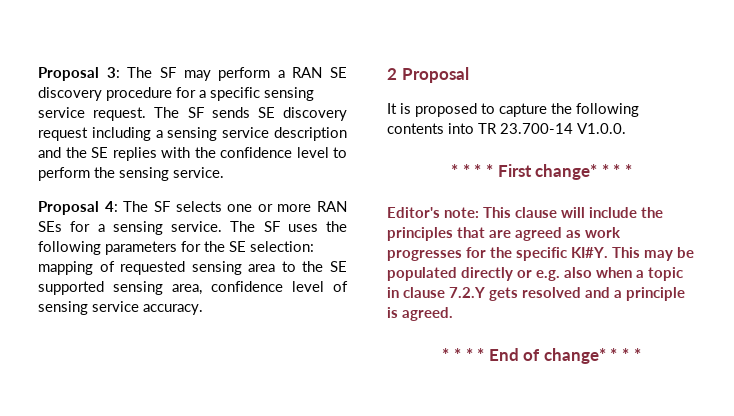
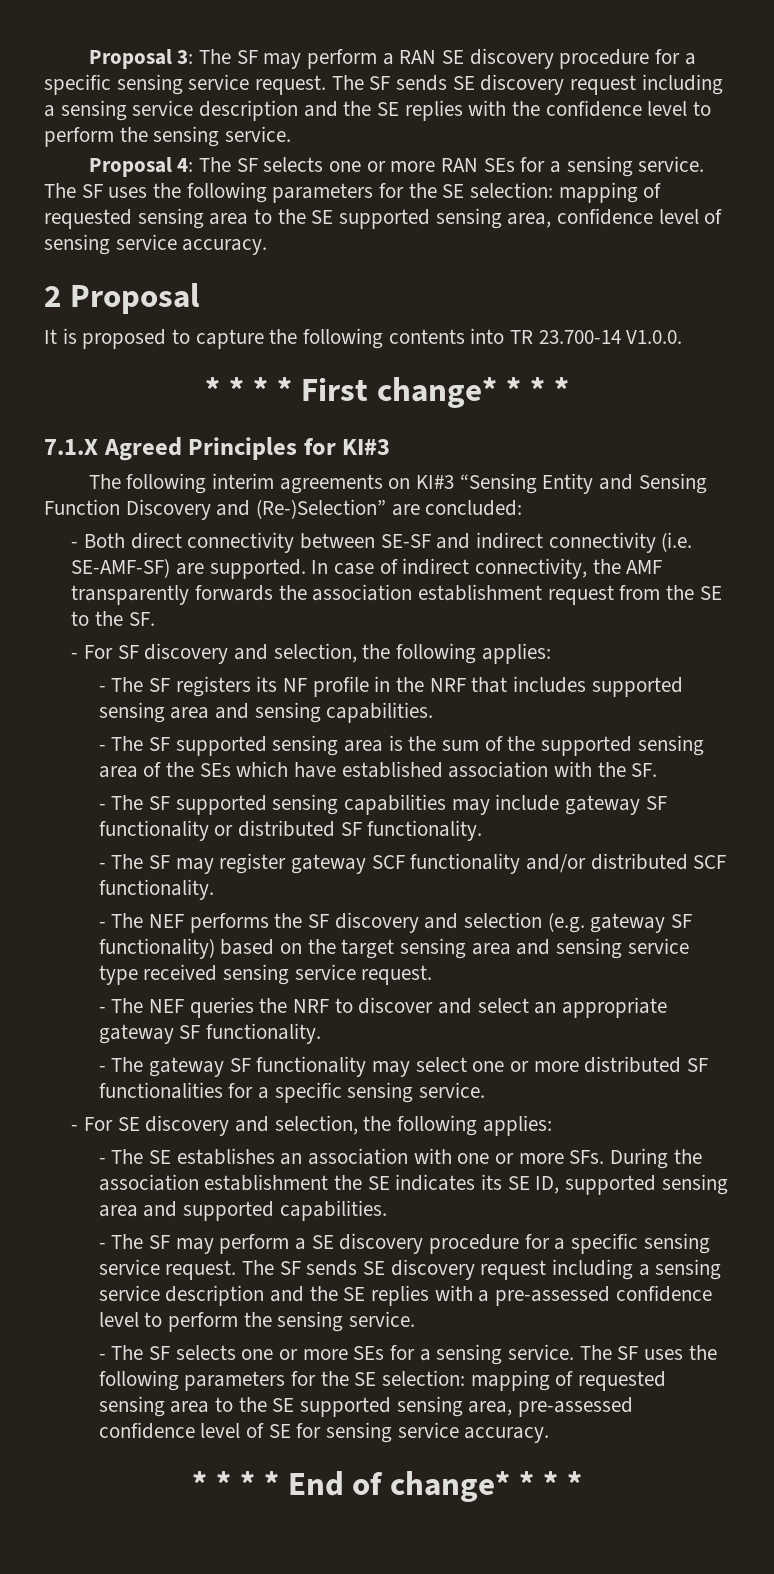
[387,207,664,218] [387,227,622,241] [387,247,695,261] [387,267,684,281] [387,287,686,301] [387,307,454,321] Editor's note: This clause will include the principles that are agreed as work progresses for the specific KI#Y. This may be populated directly or e.g. also when a topic in clause 7.2.Y gets resolved and a principle is agreed. -> [44,437,391,461] [88,473,707,494] [44,499,523,520] [71,532,693,553] [71,558,663,579] [71,584,722,605] [71,611,155,626] [71,643,551,664] [98,676,683,697] [98,702,434,723] [98,735,704,756] [98,761,658,778] [98,794,667,815] [98,820,483,841] [98,853,727,874] [98,879,214,900] [98,912,693,933] [98,938,689,959] [98,964,433,985] [98,997,668,1018] [98,1023,322,1044] [98,1056,709,1077] [98,1082,486,1103] [71,1115,552,1136] [98,1148,702,1169] [98,1174,728,1195] [98,1200,387,1221] [98,1233,710,1254] [98,1259,722,1280] [98,1285,712,1306] [98,1311,416,1332] [98,1344,717,1365] [98,1370,667,1391] [98,1396,634,1417] [98,1422,550,1443] 7.1.X Agreed Principles for KI#3 // The following interim agreements on KI#3 “Sensing Entity and Sensing Function Discovery and (Re-)Selection” are concluded: // - Both direct connectivity between SE-SF and indirect connectivity (i.e. SE-AMF-SF) are supported. In case of indirect connectivity, the AMF transparently forwards the association establishment request from the SE to the SF. // - For SF discovery and selection, the following applies: // - The SF registers its NF profile in the NRF that includes supported sensing area and sensing capabilities. // - The SF supported sensing area is the sum of the supported sensing area of the SEs which have established association with the SF. // - The SF supported sensing capabilities may include gateway SF functionality or distributed SF functionality. // - The SF may register gateway SCF functionality and/or distributed SCF functionality. // - The NEF performs the SF discovery and selection (e.g. gateway SF functionality) based on the target sensing area and sensing service type received sensing service request. // - The NEF queries the NRF to discover and select an appropriate gateway SF functionality. // - The gateway SF functionality may select one or more distributed SF functionalities for a specific sensing service. // - For SE discovery and selection, the following applies: // - The SE establishes an association with one or more SFs. During the association establishment the SE indicates its SE ID, supported sensing area and supported capabilities. // - The SF may perform a SE discovery procedure for a specific sensing service request. The SF sends SE discovery request including a sensing service description and the SE replies with a pre-assessed confidence level to perform the sensing service. // - The SF selects one or more SEs for a sensing service. The SF uses the following parameters for the SE selection: mapping of requested sensing area to the SE supported sensing area, pre-assessed confidence level of SE for sensing service accuracy.

